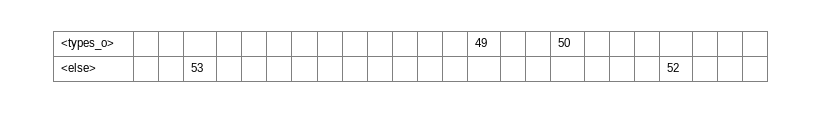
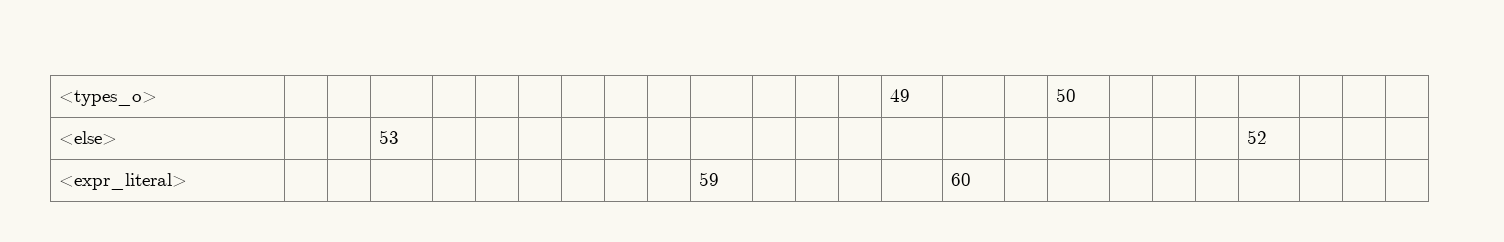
(680, 67) none -> [58,173,187,190] [698,172,719,186] [950,173,971,186] // <expr_literal> | | | | | | | | | | 59 | | | | | 60 | | | | | | | | |

